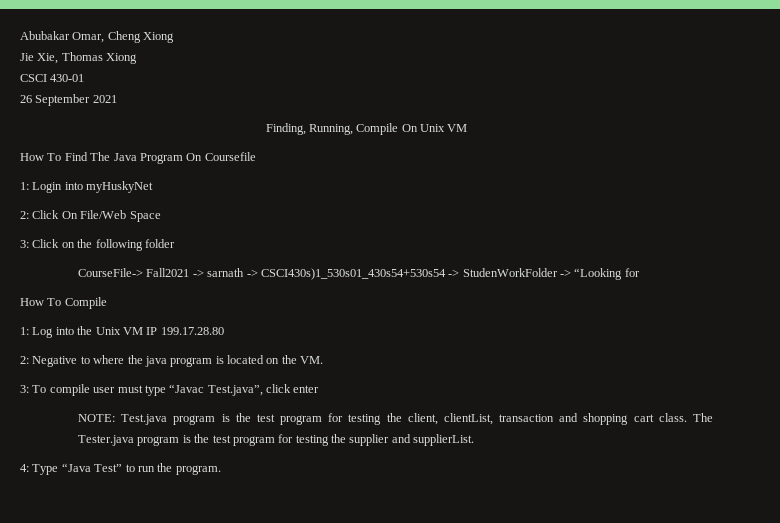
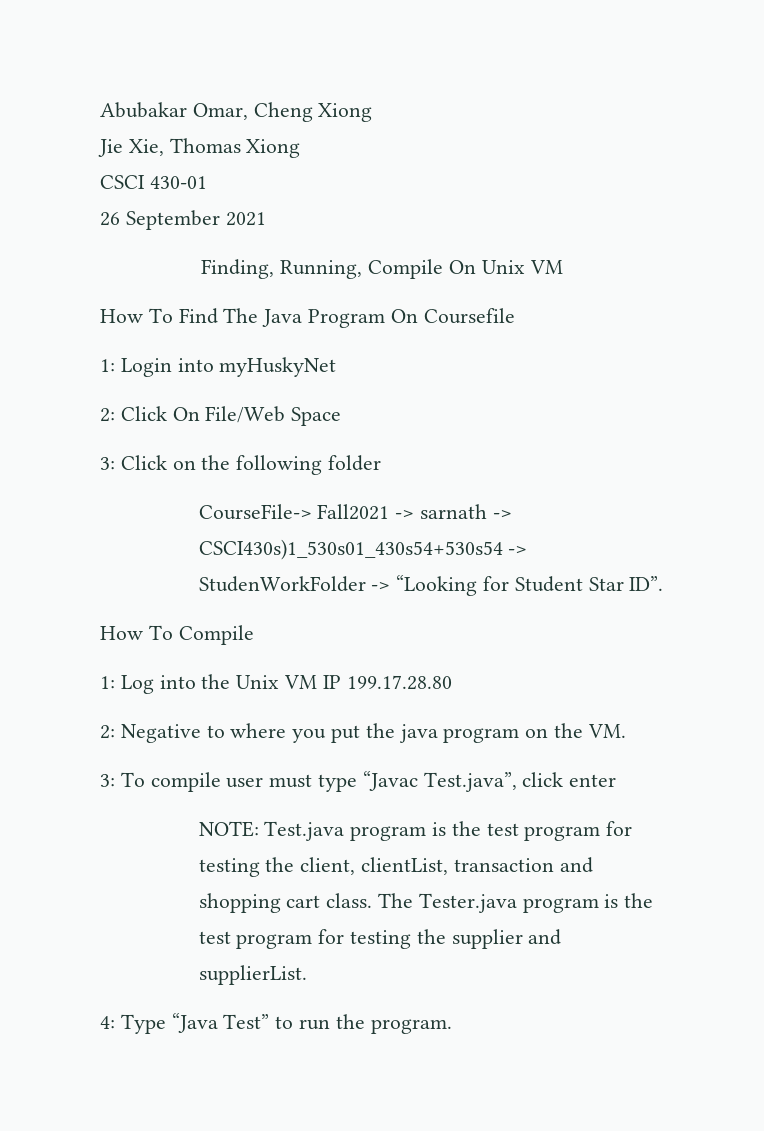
(640, 272) none -> [514,576,664,592] Student Star ID”.
(125, 359) none -> [292,725,361,743] you put
[215,355,264,364] is located -> (520, 735) none

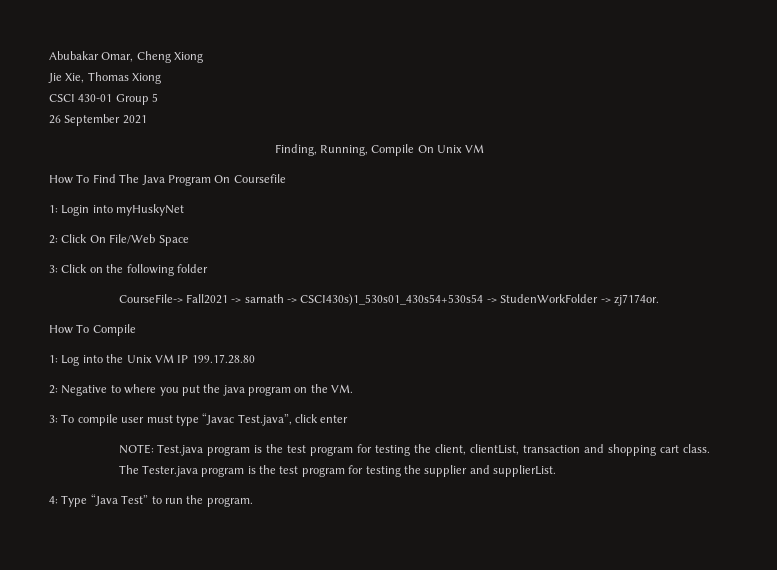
(207, 182) none -> [115,93,159,105] Group 5
[396,575,664,596] “Looking for Student Star ID”. -> [613,294,659,306] zj7174or.

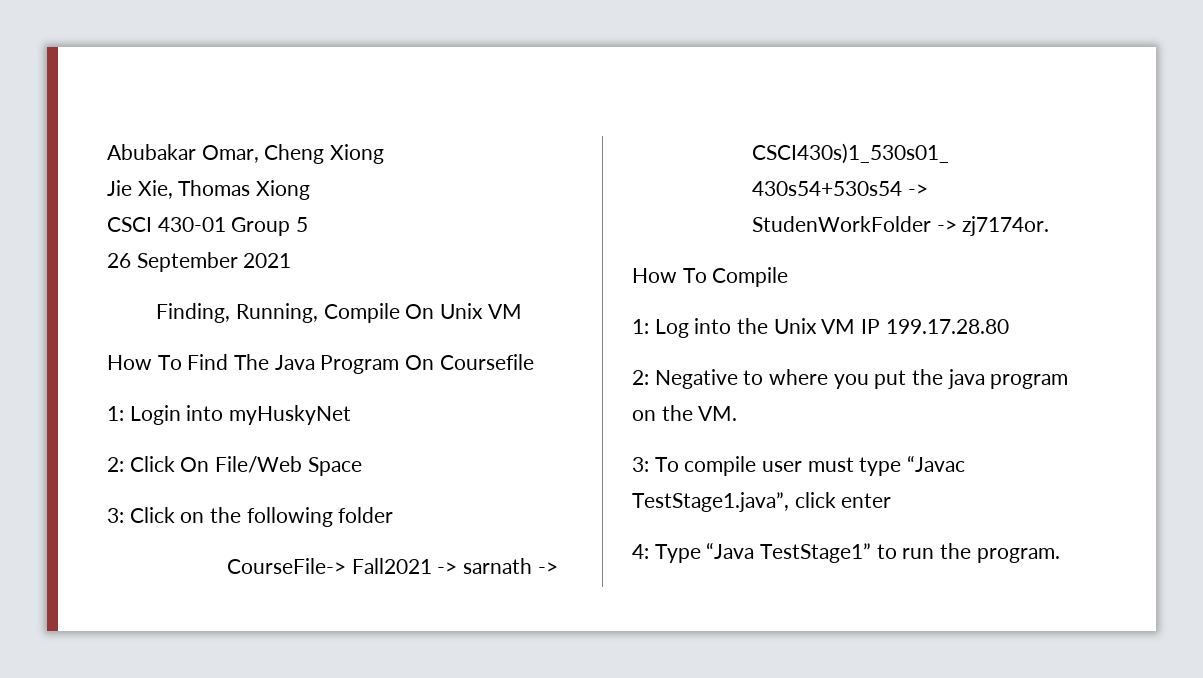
[237,414,292,426] Test.java”, -> [632,492,789,512] TestStage1.java”,
[118,444,711,456] [118,465,556,477] // NOTE: Test.java program is the test program for testing the client, clientList, transaction and shopping cart class. The Tester.java program is the test program for testing the supplier and supplierList. -> (892, 500) none
[121,495,149,504] Test” -> [760,543,872,563] TestStage1”

